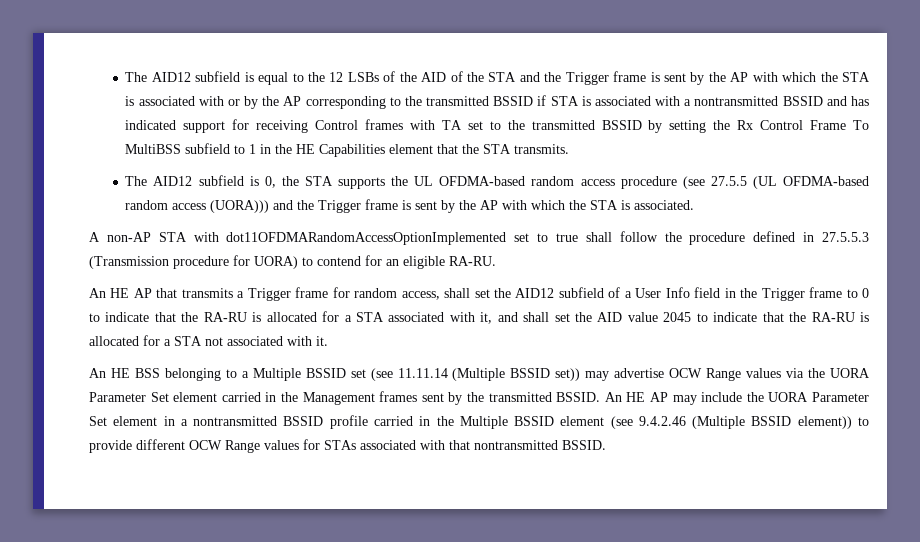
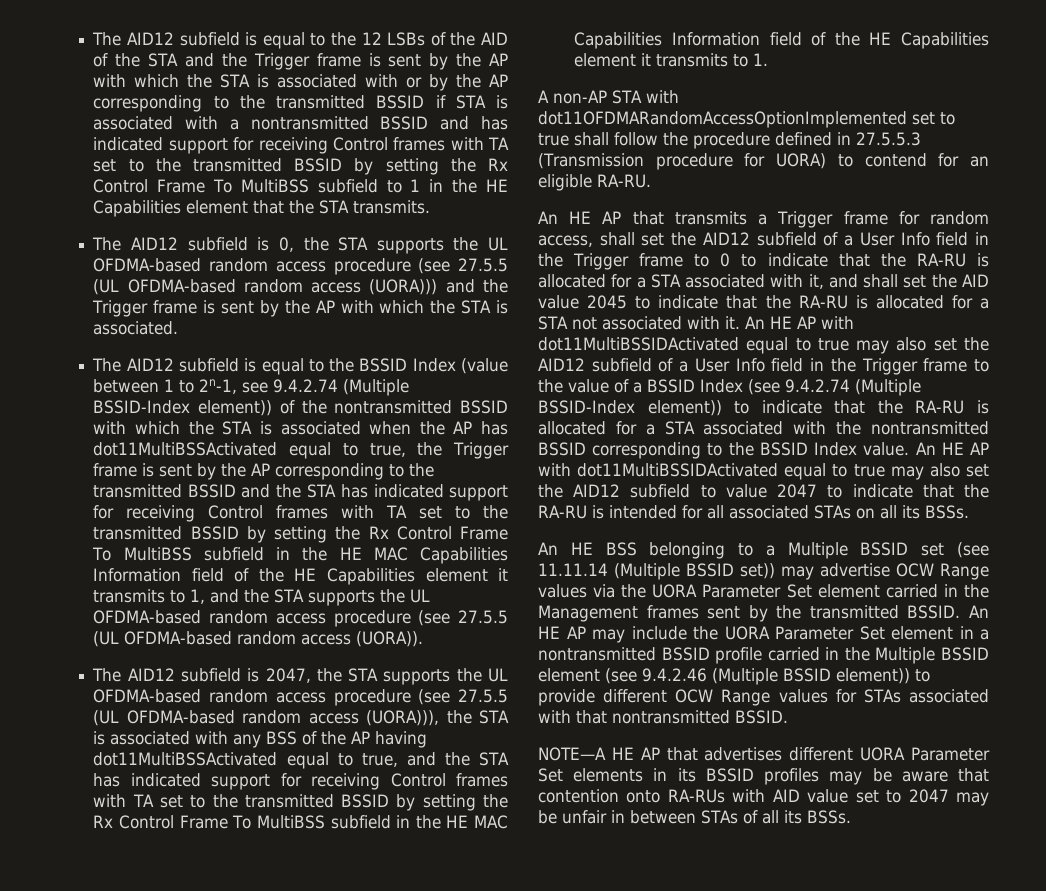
(695, 205) none -> [92,358,509,375] [93,379,410,396] [93,400,508,416] [93,421,508,435] [93,442,510,459] [93,463,435,480] [93,484,508,501] [93,505,508,522] [93,526,509,543] [92,547,509,564] [93,568,509,585] [93,589,431,606] [93,610,508,627] [93,631,424,647] [92,668,508,685] [93,689,508,706] [93,710,510,726] [93,731,428,748] [93,752,510,769] [93,773,509,790] [93,794,508,811] [93,815,508,829] [574,32,989,49] [574,53,769,67] // The AID12 subfield is equal to the BSSID Index (value between 1 to 2n-1, see 9.4.2.74 (Multiple BSSID-Index element)) of the nontransmitted BSSID with which the STA is associated when the AP has dot11MultiBSSActivated equal to true, the Trigger frame is sent by the AP corresponding to the transmitted BSSID and the STA has indicated support for receiving Control frames with TA set to the transmitted BSSID by setting the Rx Control Frame To MultiBSS subfield in the HE MAC Capabilities Information field of the HE Capabilities element it transmits to 1, and the STA supports the UL OFDMA-based random access procedure (see 27.5.5 (UL OFDMA-based random access (UORA)). // The AID12 subfield is 2047, the STA supports the UL OFDMA-based random access procedure (see 27.5.5 (UL OFDMA-based random access (UORA))), the STA is associated with any BSS of the AP having dot11MultiBSSActivated equal to true, and the STA has indicated support for receiving Control frames with TA set to the transmitted BSSID by setting the Rx Control Frame To MultiBSS subfield in the HE MAC Capabilities Information field of the HE Capabilities element it transmits to 1.
(328, 341) none -> [744,316,854,329] [538,337,989,354] [538,358,989,375] [538,379,921,396] [538,400,989,416] [538,421,989,435] [538,442,989,459] [538,463,990,480] [538,484,989,498] [538,505,969,519] An HE AP with dot11MultiBSSIDActivated equal to true may also set the AID12 subfield of a User Info field in the Trigger frame to the value of a BSSID Index (see 9.4.2.74 (Multiple BSSID-Index element)) to indicate that the RA-RU is allocated for a STA associated with the nontransmitted BSSID corresponding to the BSSID Index value. An HE AP with dot11MultiBSSIDActivated equal to true may also set the AID12 subfield to value 2047 to indicate that the RA-RU is intended for all associated STAs on all its BSSs.
(606, 445) none -> [538,747,990,761] [538,768,989,785] [538,789,990,806] [538,810,851,824] // NOTE—A HE AP that advertises different UORA Parameter Set elements in its BSSID profiles may be aware that contention onto RA-RUs with AID value set to 2047 may be unfair in between STAs of all its BSSs.

